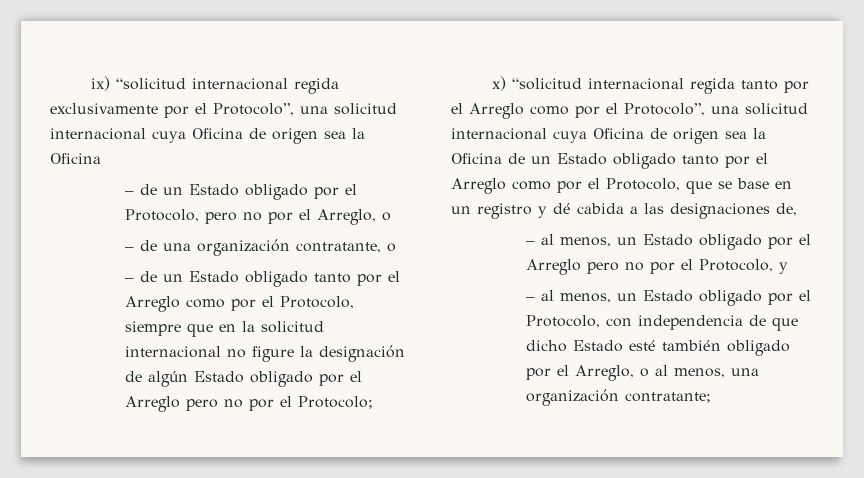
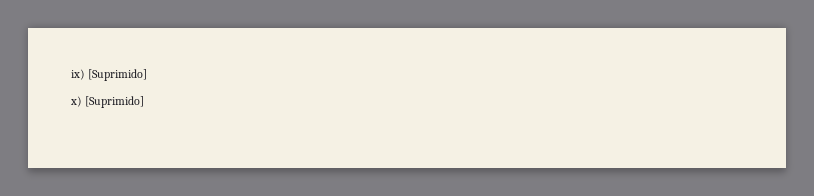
[115,78,339,94] [50,103,397,118] [50,128,365,144] [50,153,101,164] [125,184,358,200] [125,209,392,225] [125,239,397,256] [125,271,401,287] [125,296,355,312] [125,321,325,337] [125,345,406,362] [125,371,363,387] [125,396,374,412] [491,76,809,94] [451,103,808,119] [451,128,766,144] [451,153,768,169] [451,178,792,194] [451,203,797,219] [526,234,812,250] [526,259,789,275] [526,290,812,306] [526,315,799,331] [526,340,791,356] [526,365,760,381] [526,389,712,406] “solicitud internacional regida exclusivamente por el Protocolo”, una solicitud internacional cuya Oficina de origen sea la Oficina // – de un Estado obligado por el Protocolo, pero no por el Arreglo, o // – de una organización contratante, o // – de un Estado obligado tanto por el Arreglo como por el Protocolo, siempre que en la solicitud internacional no figure la designación de algún Estado obligado por el Arreglo pero no por el Protocolo; // x) “solicitud internacional regida tanto por el Arreglo como por el Protocolo”, una solicitud internacional cuya Oficina de origen sea la Oficina de un Estado obligado tanto por el Arreglo como por el Protocolo, que se base en un registro y dé cabida a las designaciones de, // – al menos, un Estado obligado por el Arreglo pero no por el Protocolo, y // – al menos, un Estado obligado por el Protocolo, con independencia de que dicho Estado esté también obligado por el Arreglo, o al menos, una organización contratante; -> [88,69,148,81] [70,96,145,108] [Suprimido] // x) [Suprimido]

